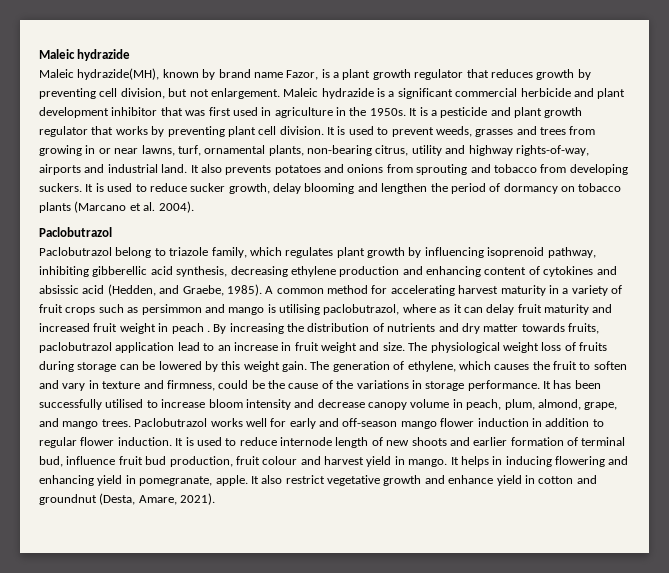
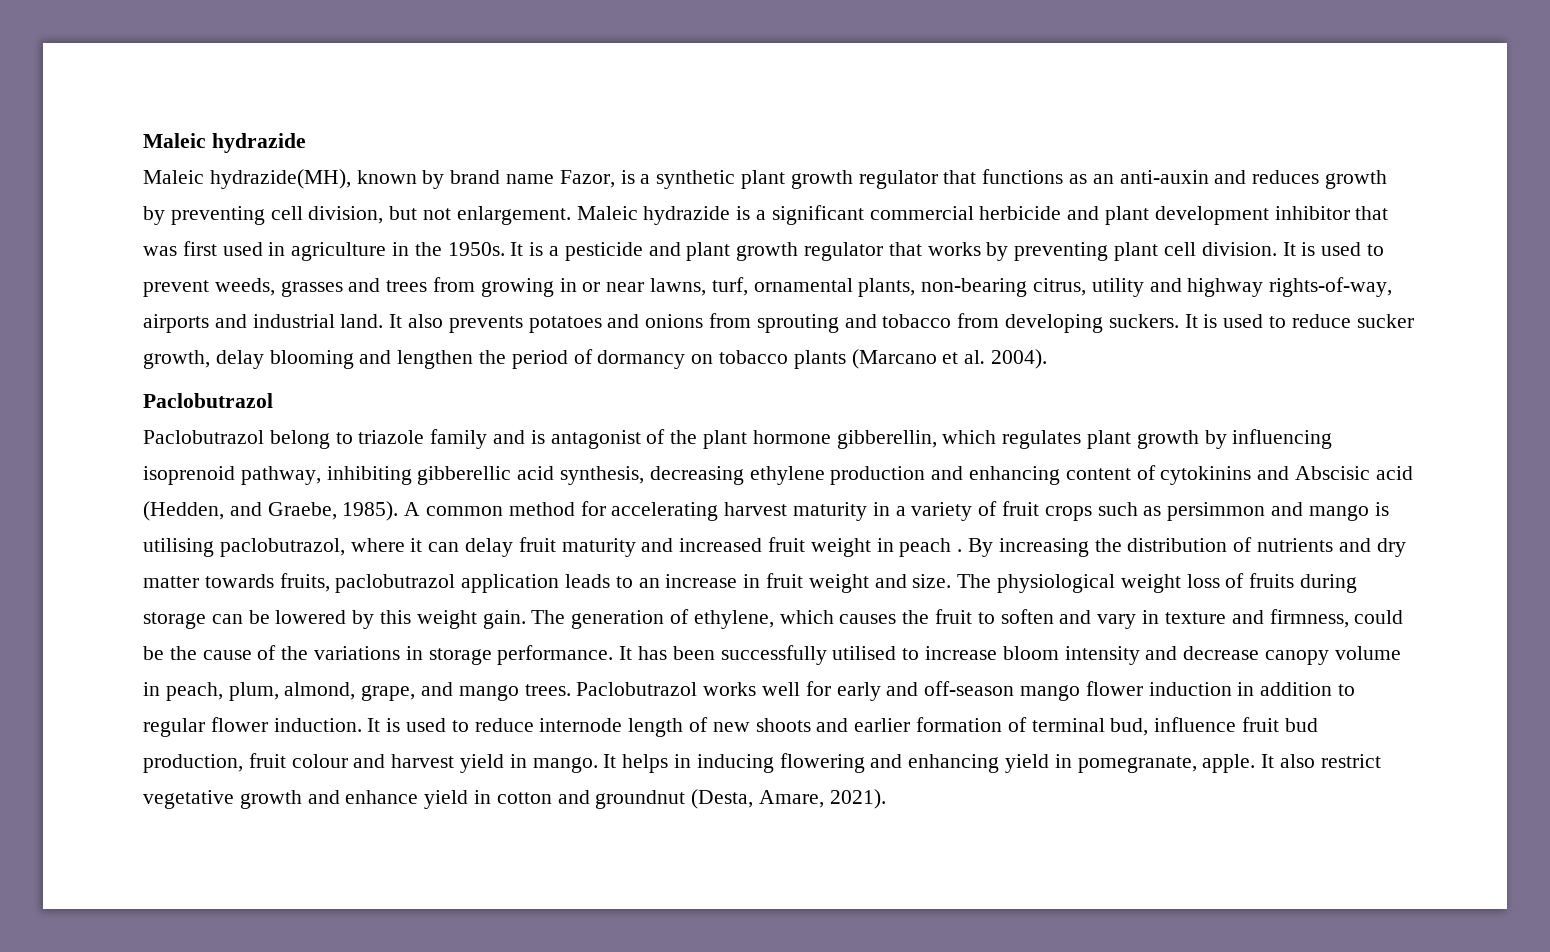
[342,69,489,80] plant growth regulator that -> [656,169,1247,189] synthetic plant growth regulator that functions as an anti-auxin and
[211,247,247,258] family, -> [430,429,937,449] family and is antagonist of the plant hormone gibberellin,
[543,266,617,277] [39,285,79,294] cytokines and absissic -> [1160,466,1371,485] cytokinins and Abscisic
[439,307,451,313] as -> (405, 545) none
[177,342,200,351] lead -> [565,574,611,588] leads

